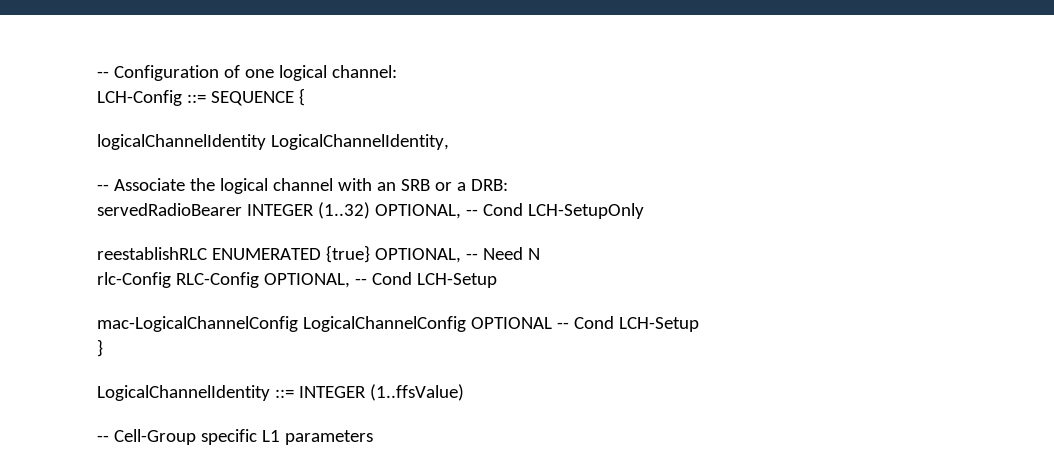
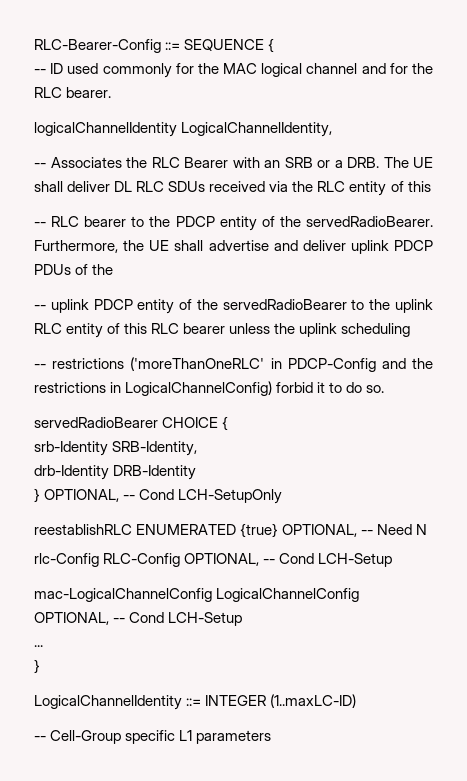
[97,65,397,81] [97,88,305,106] -- Configuration of one logical channel: // LCH-Config ::= SEQUENCE { -> [34,38,275,53] [34,63,434,78] [34,87,112,98] RLC-Bearer-Config ::= SEQUENCE { // -- ID used commonly for the MAC logical channel and for the RLC bearer.
[113,178,333,194] Associate the logical channel -> [50,157,228,168] Associates the RLC Bearer
[470,179,508,191] [97,202,370,219] DRB: // servedRadioBearer INTEGER (1..32) -> [347,157,433,168] [34,181,431,196] [34,216,433,231] [34,240,433,254] [34,264,114,275] [34,299,433,314] [34,323,411,338] [34,357,433,372] [34,381,385,396] [34,416,229,431] [34,441,198,456] [34,465,197,480] [34,488,40,503] DRB. The UE shall deliver DL RLC SDUs received via the RLC entity of this // -- RLC bearer to the PDCP entity of the servedRadioBearer. Furthermore, the UE shall advertise and deliver uplink PDCP PDUs of the // -- uplink PDCP entity of the servedRadioBearer to the uplink RLC entity of this RLC bearer unless the uplink scheduling // -- restrictions ('moreThanOneRLC' in PDCP-Config and the restrictions in LogicalChannelConfig) forbid it to do so. // servedRadioBearer CHOICE { // srb-Identity SRB-Identity, // drb-Identity DRB-Identity // }
[470,316,699,332] OPTIONAL -- Cond LCH-Setup -> [34,612,243,626] [34,645,43,647] OPTIONAL, -- Cond LCH-Setup // ...
[369,384,464,401] (1..ffsValue) -> [270,694,357,708] (1..maxLC-ID)

